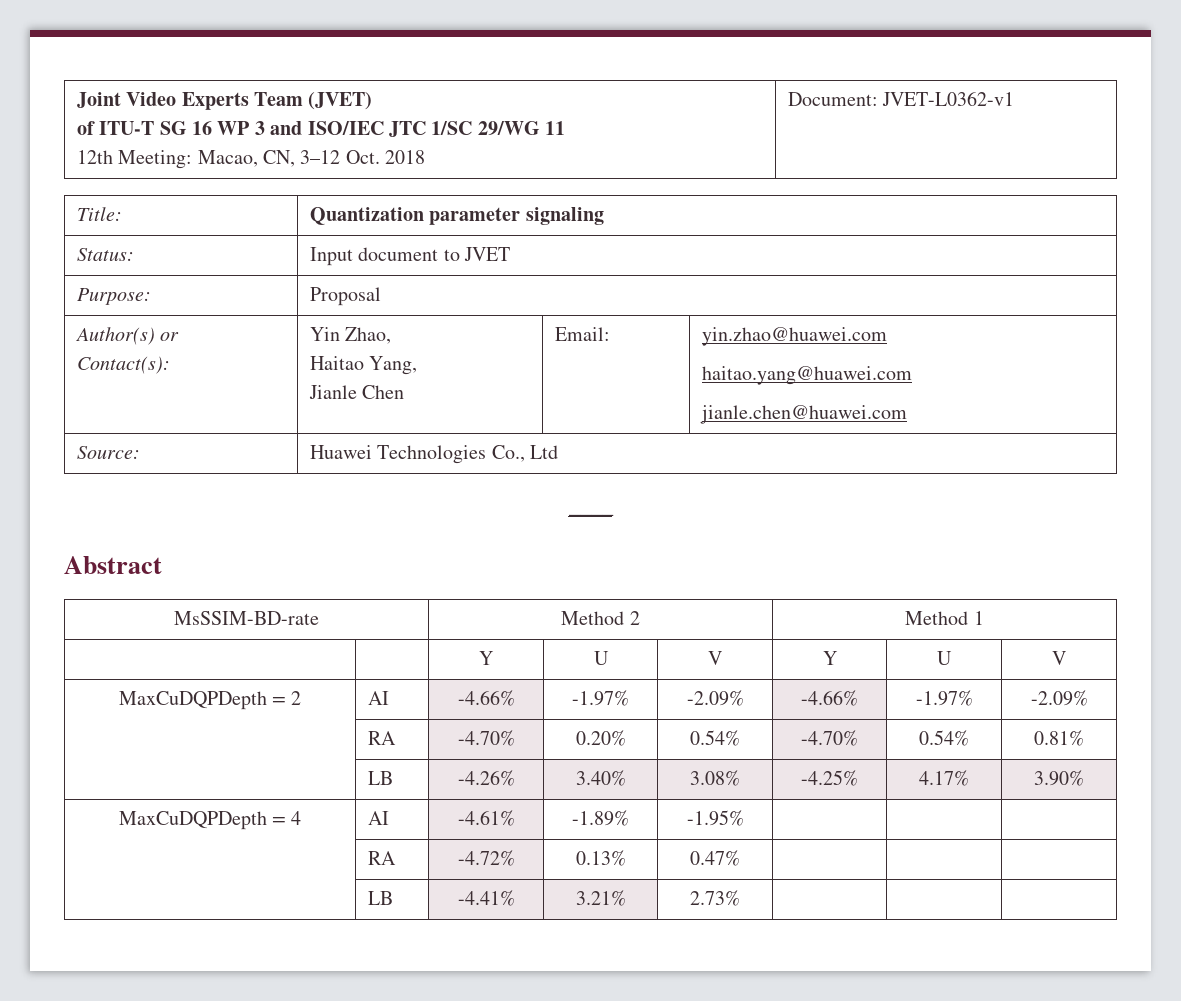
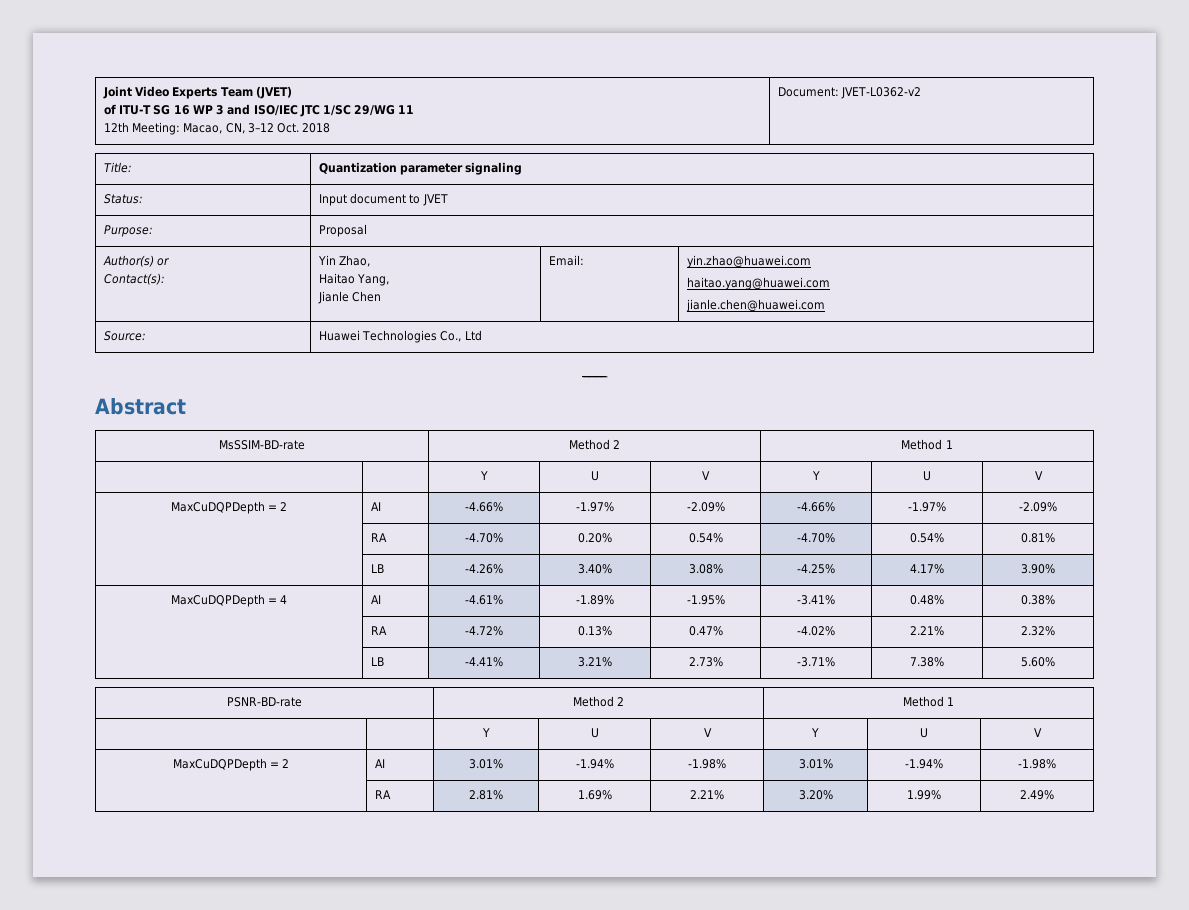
[882,91,1015,106] JVET-L0362-v1 -> [841,87,922,99] JVET-L0362-v2
(744, 818) | | -> [797,595,835,605] [910,595,944,605] [1021,595,1055,605] -3.41% | 0.48% | 0.38%
(740, 858) | | -> [797,626,835,636] [910,626,944,636] [1021,626,1055,636] -4.02% | 2.21% | 2.32%
(740, 898) | | -> [797,657,835,667] [910,657,944,667] [1021,657,1055,667] [227,697,302,707] [572,696,625,707] [902,696,955,707] [481,728,490,737] [590,728,599,738] [703,728,712,737] [811,728,819,737] [920,728,928,738] [1033,728,1042,737] [172,758,290,771] [374,759,385,768] [469,759,503,769] [575,759,614,769] [688,759,726,769] [798,759,833,769] [905,759,943,769] [1018,759,1056,769] [374,790,391,799] [469,790,503,800] [577,790,612,800] [690,790,724,800] [798,790,833,800] [907,790,941,800] [1020,790,1054,800] -3.71% | 7.38% | 5.60% // PSNR-BD-rate | Method 2 | Method 1 // | | Y | U | V | Y | U | V // MaxCuDQPDepth = 2 | AI | 3.01% | -1.94% | -1.98% | 3.01% | -1.94% | -1.98% // | RA | 2.81% | 1.69% | 2.21% | 3.20% | 1.99% | 2.49%

